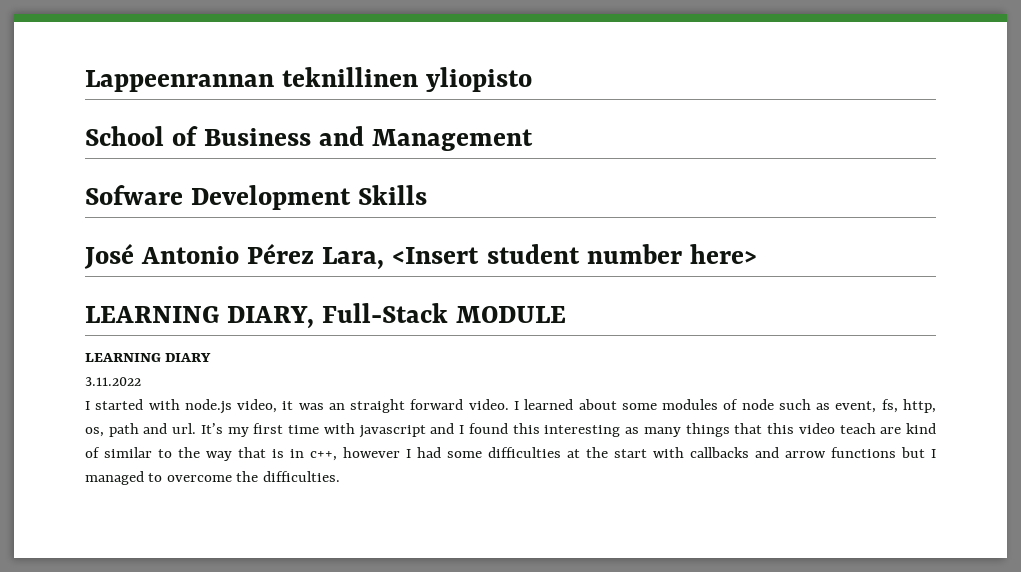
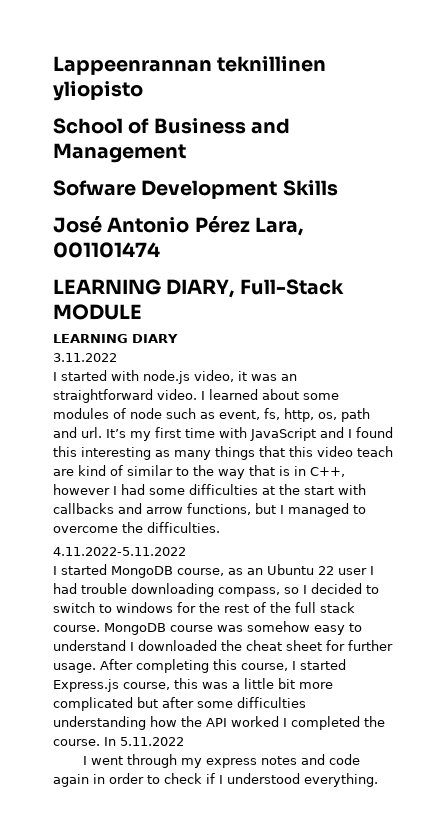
[392,244,757,264] <Insert student number here> -> [53,242,160,258] 001101474
[350,399,464,413] straight forward -> [53,389,153,403] straightforward
[358,425,426,438] javascript -> [250,428,316,441] JavaScript
[310,451,337,461] c++, -> [310,467,345,477] C++,
[831,447,896,458] functions -> [187,503,251,515] functions,
(340, 476) none -> [53,547,186,556] [53,564,374,578] [53,583,379,597] [53,602,355,613] [53,621,362,635] [53,640,393,651] [53,659,346,673] [53,678,333,692] [53,697,306,711] [53,716,385,730] [53,737,184,746] [82,754,360,768] [53,773,378,787] // 4.11.2022-5.11.2022 // I started MongoDB course, as an Ubuntu 22 user I had trouble downloading compass, so I decided to switch to windows for the rest of the full stack course. MongoDB course was somehow easy to understand I downloaded the cheat sheet for further usage. After completing this course, I started Express.js course, this was a little bit more complicated but after some difficulties understanding how the API worked I completed the course. In 5.11.2022 // I went through my express notes and code again in order to check if I understood everything.

